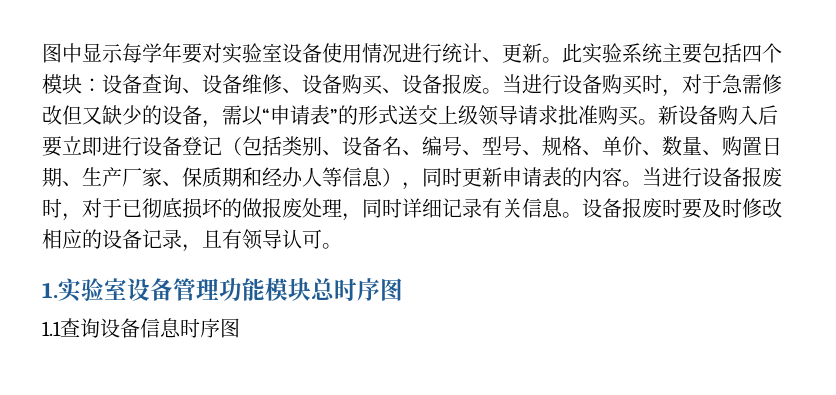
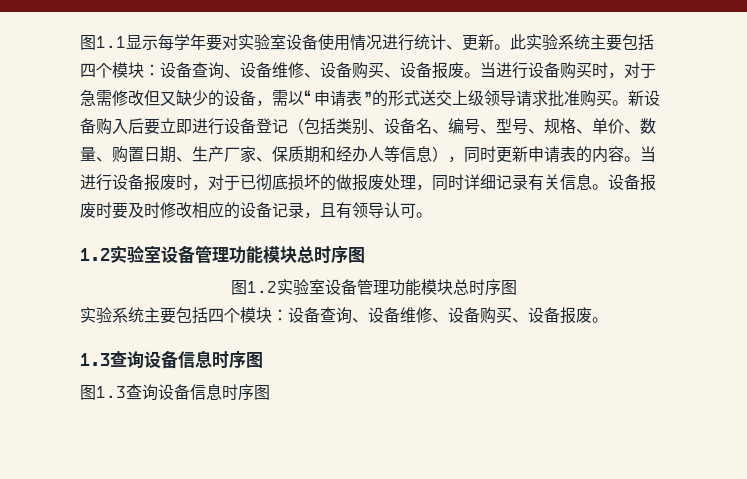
[42,43,82,63] 图中 -> [80,35,126,50] 图1.1
[42,278,403,302] [42,318,240,338] 1.实验室设备管理功能模块总时序图 // 1.1查询设备信息时序图 -> [80,245,365,264] [230,279,517,296] [80,307,608,324] [80,350,263,369] [80,384,270,401] 1.2实验室设备管理功能模块总时序图 // 图1.2实验室设备管理功能模块总时序图 // 实验系统主要包括四个模块：设备查询、设备维修、设备购买、设备报废。 // 1.3查询设备信息时序图 // 图1.3查询设备信息时序图

